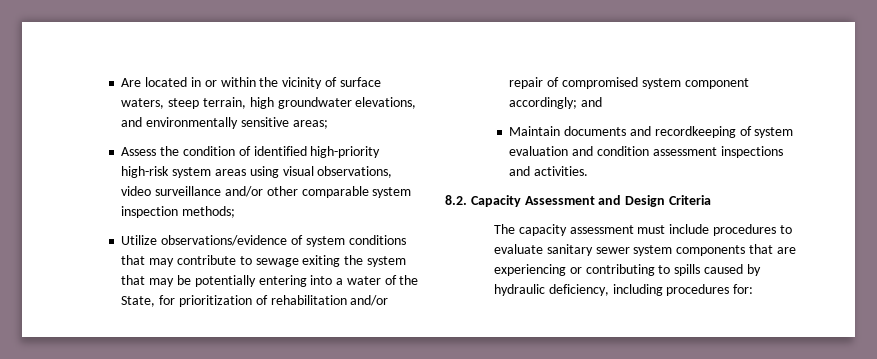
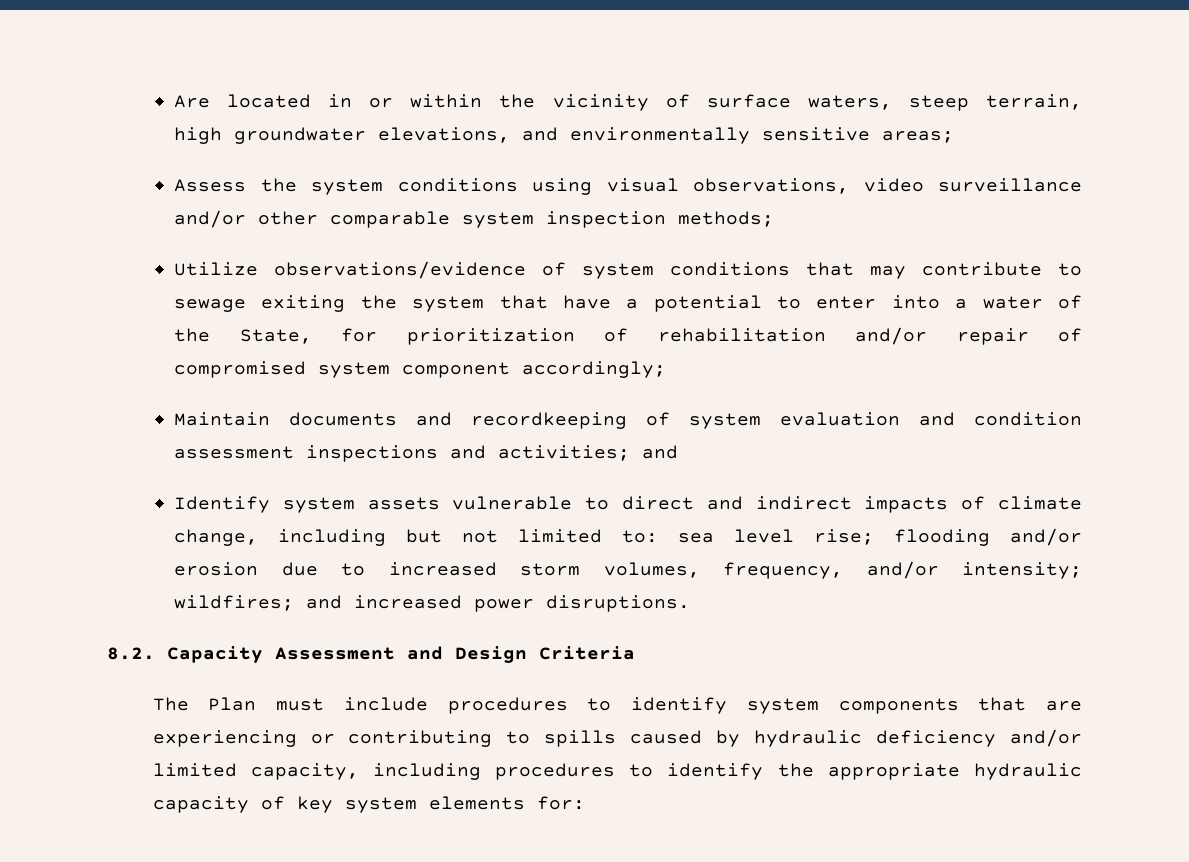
[183,146,381,158] [121,166,247,178] condition of identified high-priority high-risk system areas -> [311,178,518,195] system conditions
[149,275,307,287] may be potentially entering -> [562,295,877,312] have a potential to enter
[581,97,603,107] and -> (667, 369) none
[534,166,589,176] activities. -> [498,445,679,461] [174,496,1082,513] [174,528,1082,546] [174,561,1082,579] [174,595,691,612] activities; and // Identify system assets vulnerable to direct and indirect impacts of climate change, including but not limited to: sea level rise; flooding and/or erosion due to increased storm volumes, frequency, and/or intensity; wildfires; and increased power disruptions.
[518,224,634,236] capacity assessment -> [208,697,257,711] Plan
[494,244,630,256] evaluate sanitary sewer -> [631,697,728,714] identify
[548,284,730,296] deficiency, including procedures -> [876,729,1082,747] [152,763,1082,780] [152,796,525,813] deficiency and/or limited capacity, including procedures to identify the appropriate hydraulic capacity of key system elements

